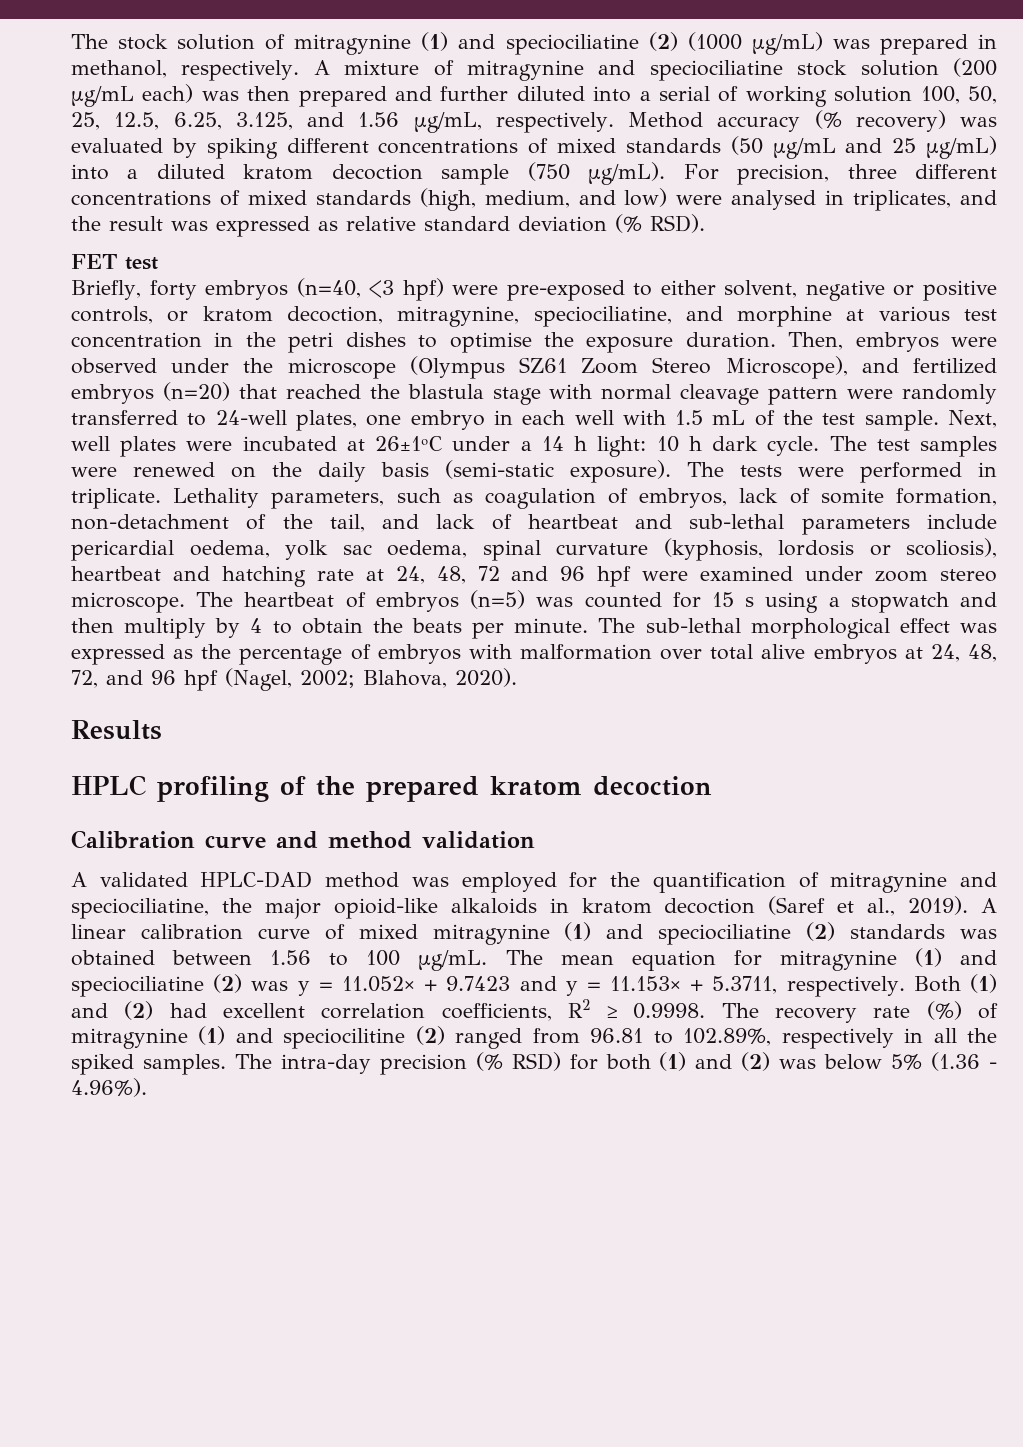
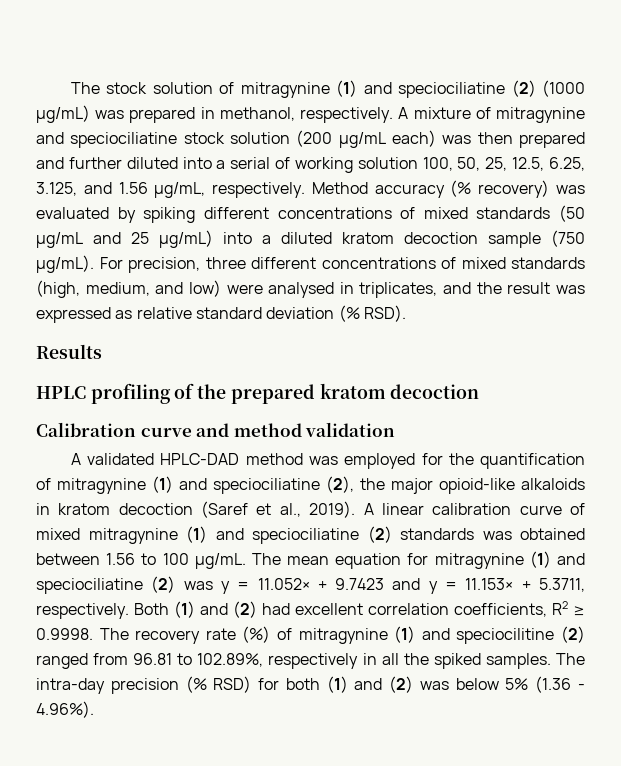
[71,254,158,270] [71,278,997,301] [71,306,997,327] [71,332,997,353] [71,356,998,379] [71,382,997,405] [71,410,997,431] [71,436,998,457] [71,460,997,483] [71,488,997,509] [71,514,997,535] [71,538,997,561] [71,566,997,587] [71,590,997,613] [71,618,997,639] [71,644,997,665] [71,668,517,691] // FET test // Briefly, forty embryos (n=40, <3 hpf) were pre-exposed to either solvent, negative or positive controls, or kratom decoction, mitragynine, speciociliatine, and morphine at various test concentration in the petri dishes to optimise the exposure duration. Then, embryos were observed under the microscope (Olympus SZ61 Zoom Stereo Microscope), and fertilized embryos (n=20) that reached the blastula stage with normal cleavage pattern were randomly transferred to 24-well plates, one embryo in each well with 1.5 mL of the test sample. Next, well plates were incubated at 26±1ºC under a 14 h light: 10 h dark cycle. The test samples were renewed on the daily basis (semi-static exposure). The tests were performed in triplicate. Lethality parameters, such as coagulation of embryos, lack of somite formation, non-detachment of the tail, and lack of heartbeat and sub-lethal parameters include pericardial oedema, yolk sac oedema, spinal curvature (kyphosis, lordosis or scoliosis), heartbeat and hatching rate at 24, 48, 72 and 96 hpf were examined under zoom stereo microscope. The heartbeat of embryos (n=5) was counted for 15 s using a stopwatch and then multiply by 4 to obtain the beats per minute. The sub-lethal morphological effect was expressed as the percentage of embryos with malformation over total alive embryos at 24, 48, 72, and 96 hpf (Nagel, 2002; Blahova, 2020). -> (406, 313) none
[960,872,998,887] [71,898,209,919] and speciociliatine, -> [152,476,354,494] (1) and speciociliatine (2),

